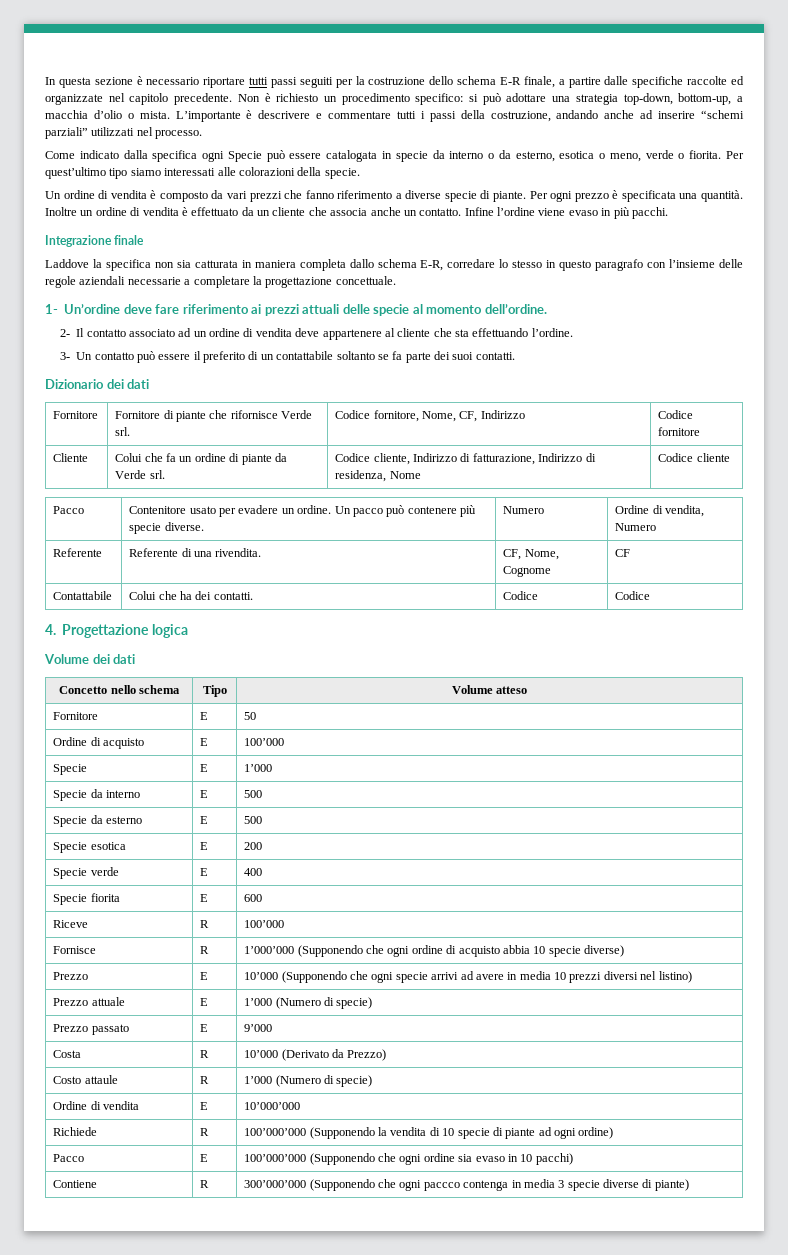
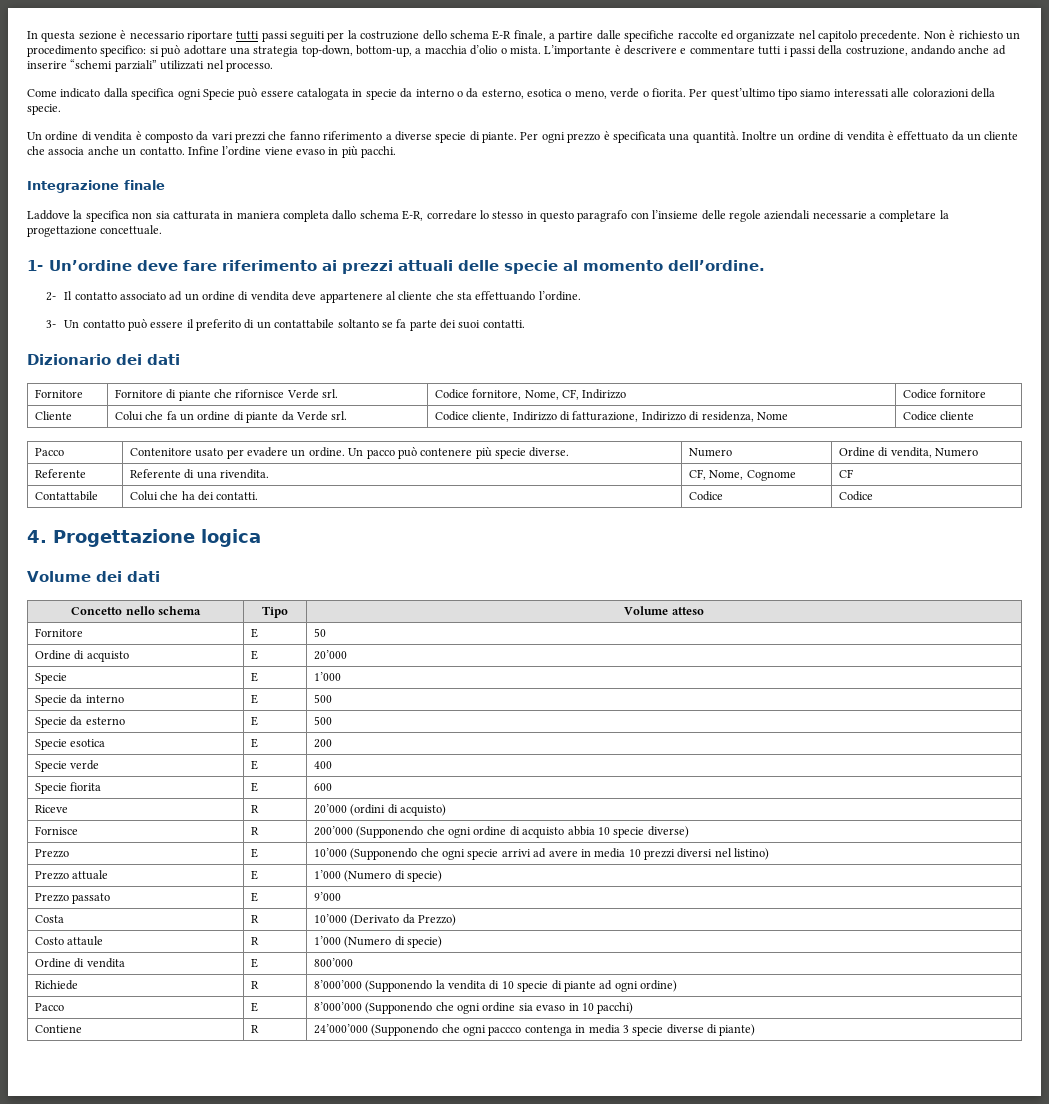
[244,738,285,746] 100’000 -> [313,650,347,660] 20’000
[244,920,285,928] 100’000 -> [313,804,447,816] 20’000 (ordini di acquisto)
[244,946,295,954] 1’000’000 -> [313,826,353,836] 200’000
[244,1102,301,1110] 10’000’000 -> [313,958,353,967] 800’000
[244,1128,307,1136] 100’000’000 -> [313,980,362,989] 8’000’000
[244,1154,307,1162] 100’000’000 -> [313,1002,362,1011] 8’000’000
[244,1180,307,1188] 300’000’000 -> [313,1024,368,1034] 24’000’000

